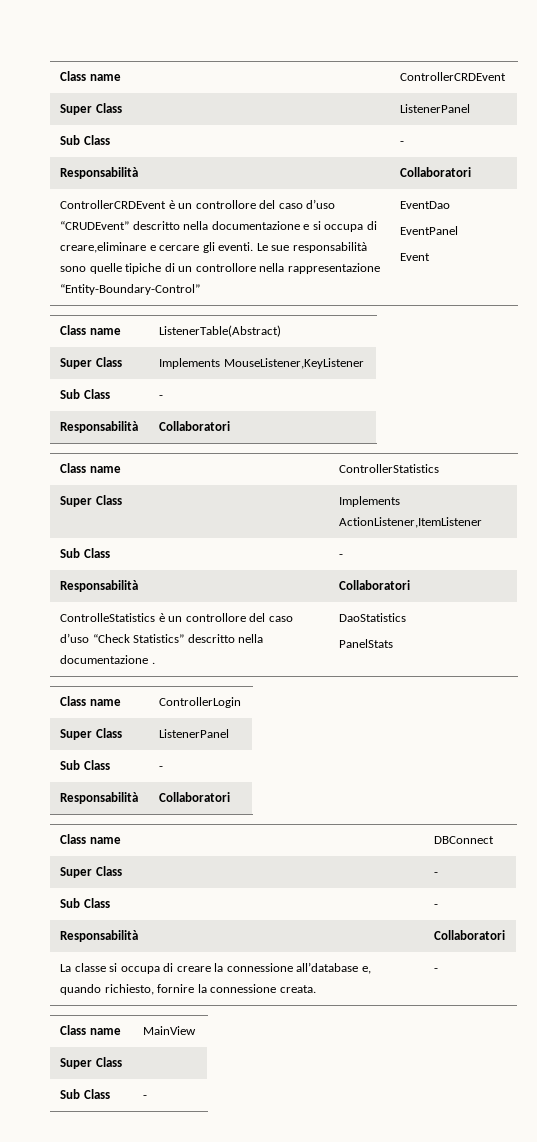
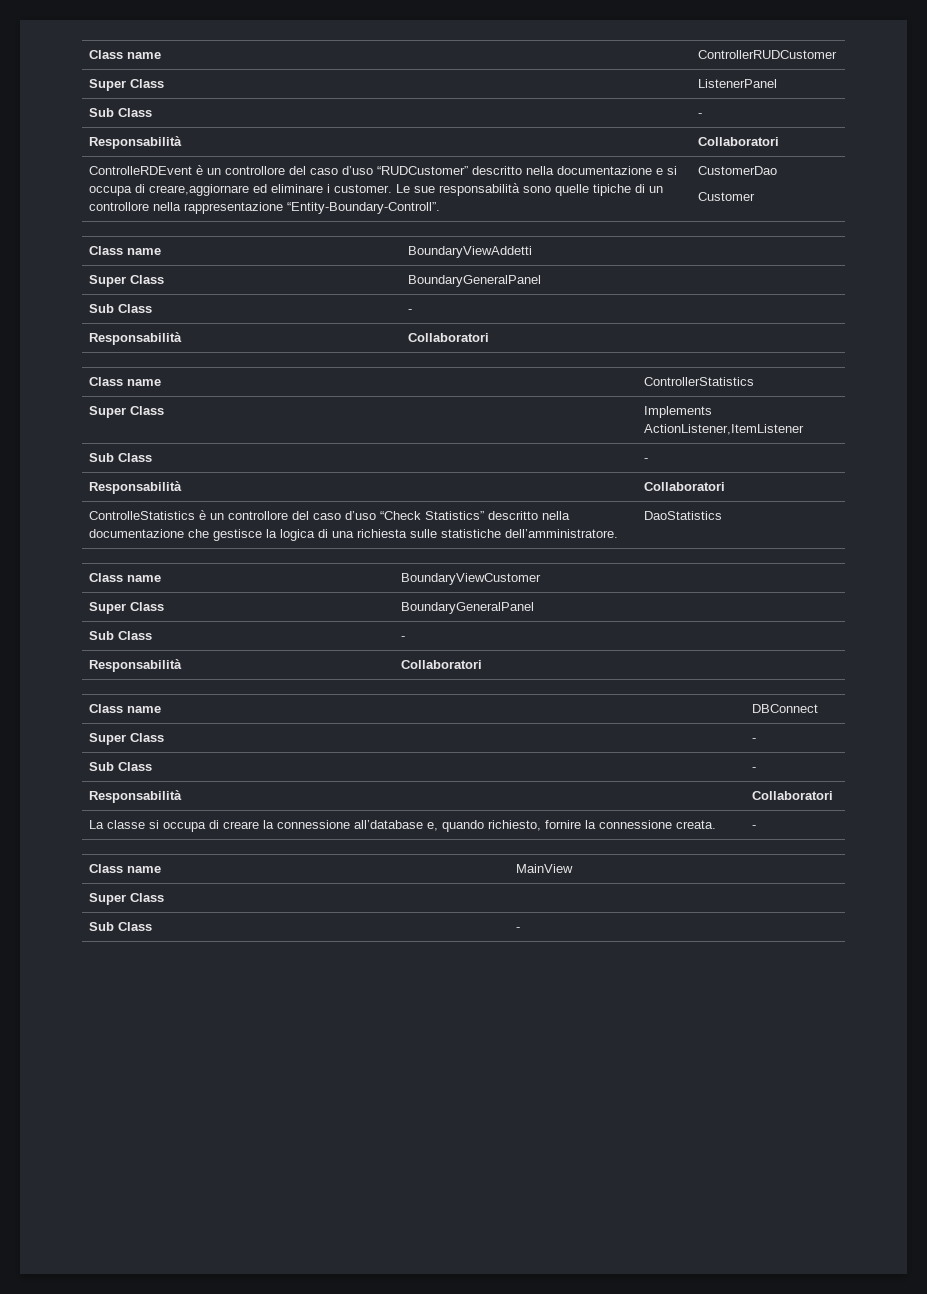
[60,71,121,81] [400,72,507,81] [60,103,122,115] [400,104,471,113] [60,135,110,145] [400,141,405,145] [60,167,139,179] [400,167,472,177] [60,199,336,209] [60,221,130,230] Class name | ControllerCRDEvent // Super Class | ListenerPanel // Sub Class | - // Responsabilità | Collaboratori // ControllerCRDEvent è un controllore del caso d’uso “CRUDEvent” -> [88,50,161,59] [697,50,837,59] [88,79,164,91] [697,79,777,88] [88,108,152,117] [697,113,702,117] [88,136,182,149] [697,137,779,146] [88,165,468,175] Class name | ControllerRUDCustomer // Super Class | ListenerPanel // Sub Class | - // Responsabilità | Collaboratori // ControlleRDEvent è un controllore del caso d’uso “RUDCustomer”
[60,242,254,253] creare,eliminare e cercare gli eventi. -> [148,184,392,196] creare,aggiornare ed eliminare i customer.
[60,284,201,295] [400,201,451,209] [400,226,459,235] [400,253,431,261] [60,325,121,335] [159,325,282,337] [60,357,122,369] [159,358,364,369] “Entity-Boundary-Control” | EventDao // EventPanel // Event // Class name | ListenerTable(Abstract) // Super Class | Implements MouseListener,KeyListener -> [286,202,440,214] [697,166,777,175] [697,192,755,201] [88,246,161,255] [407,246,532,258] [88,275,164,287] [407,275,541,287] “Entity-Boundary-Controll”. | CustomerDao // Customer // Class name | BoundaryViewAddetti // Super Class | BoundaryGeneralPanel
[151,662,155,664] . -> [187,529,618,541] che gestisce la logica di una richiesta sulle statistiche dell’amministratore.
[339,639,394,648] [60,696,121,706] [159,697,242,708] [60,728,122,740] [159,729,230,738] // PanelStats // Class name | ControllerLogin // Super Class | ListenerPanel -> [88,573,161,582] [400,573,541,585] [88,602,164,614] [400,602,534,614] // Class name | BoundaryViewCustomer // Super Class | BoundaryGeneralPanel

